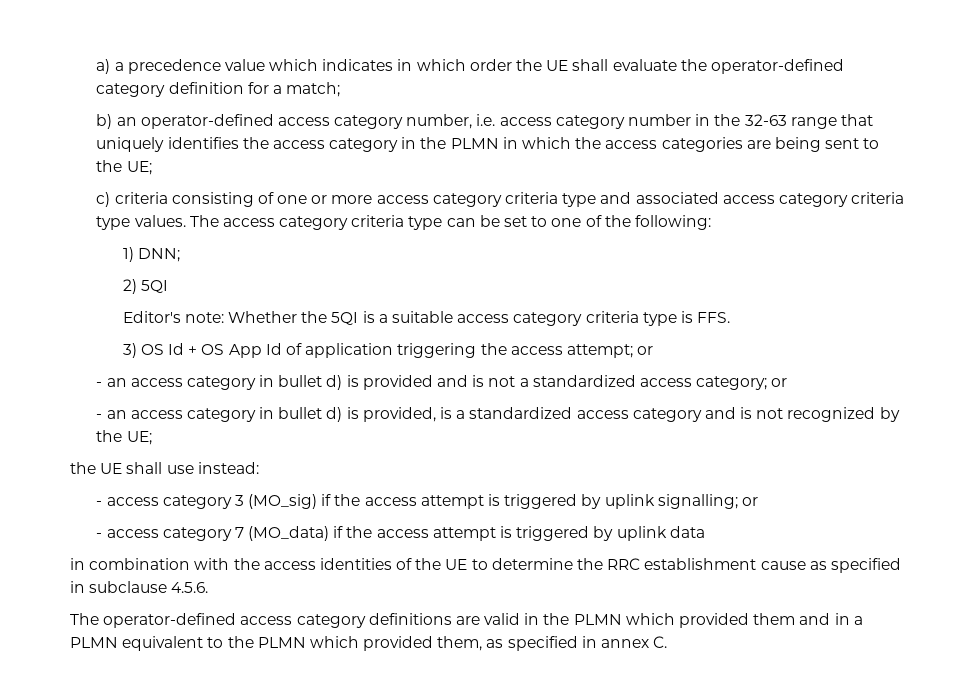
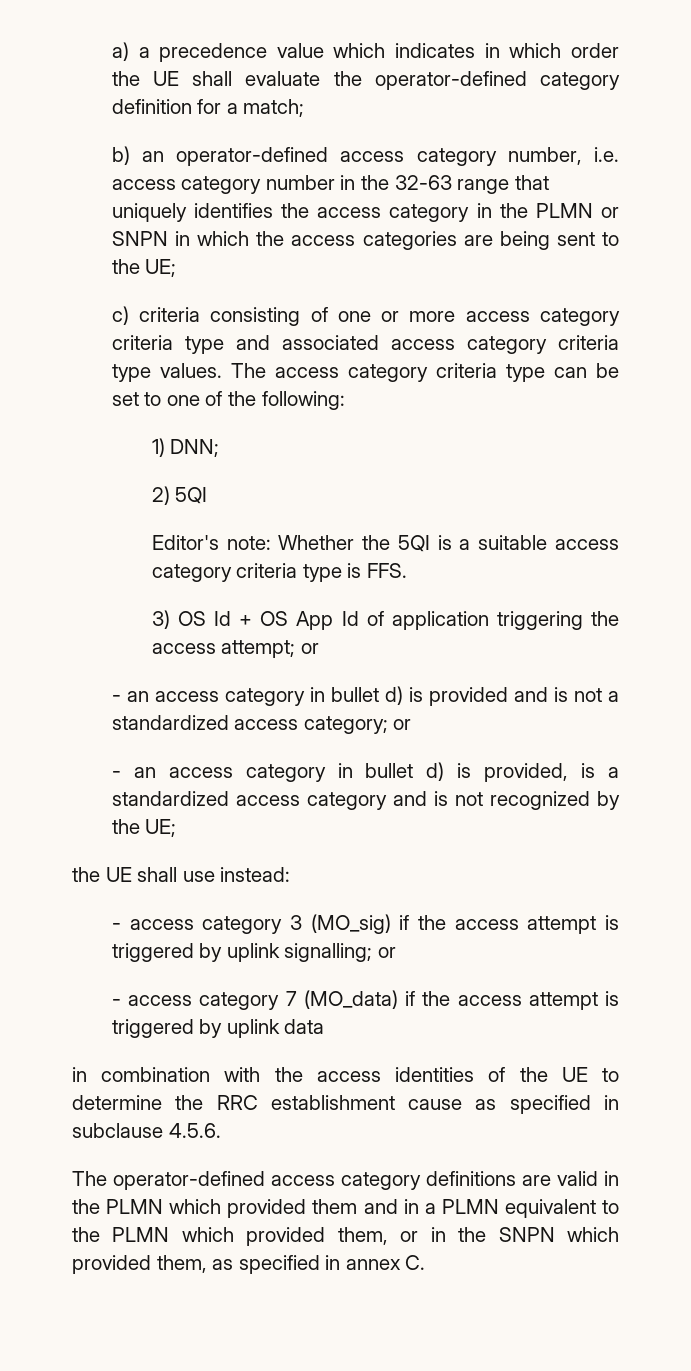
(499, 143) none -> [601,207,620,218] [111,231,168,246] or SNPN
(483, 643) none -> [400,1227,619,1242] [72,1255,207,1274] or in the SNPN which provided them,

